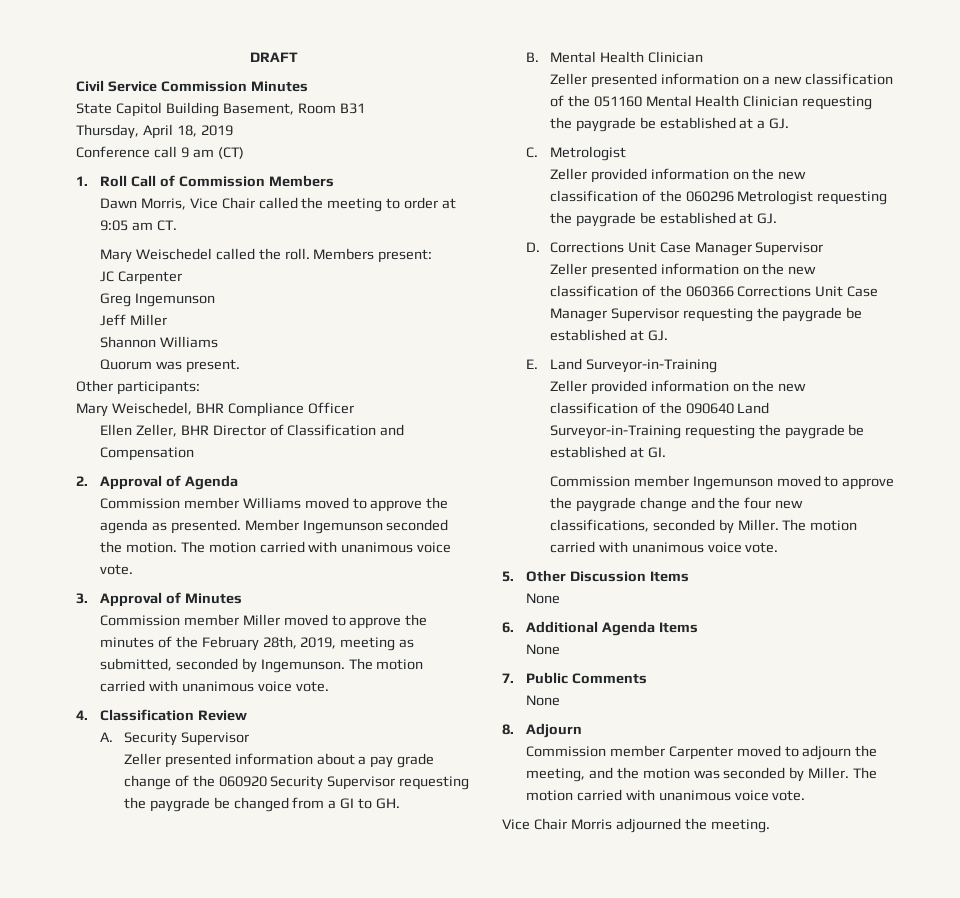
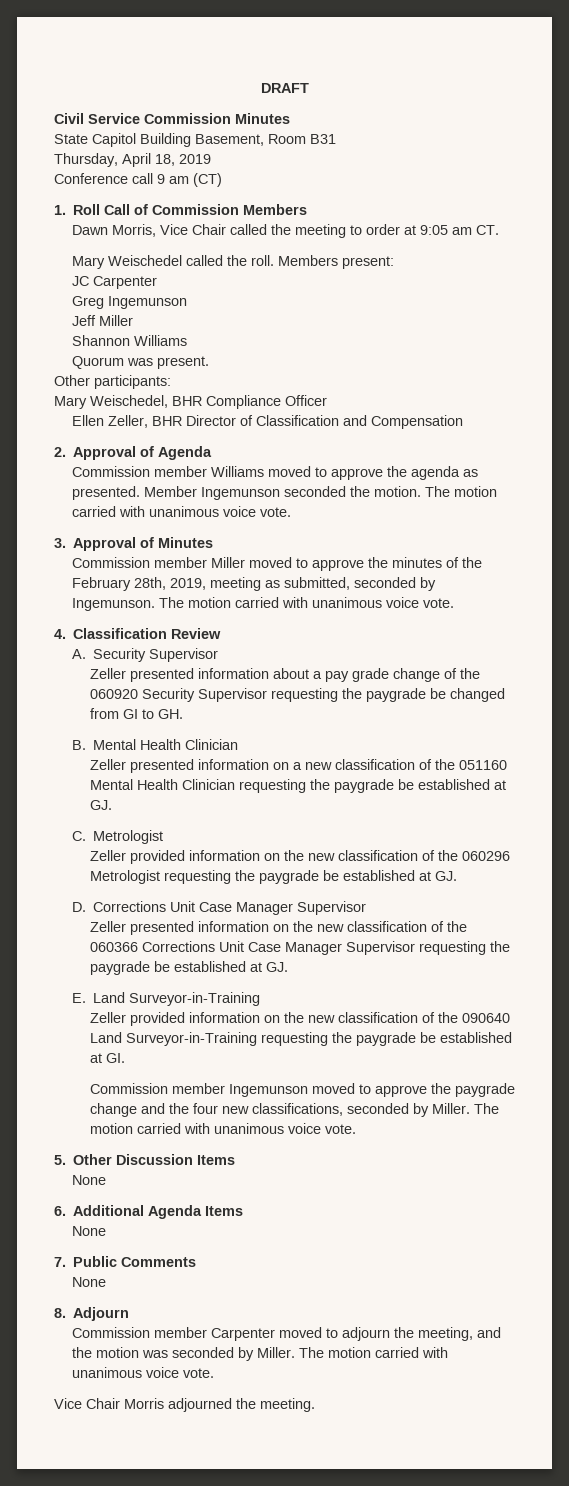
[328,800,337,809] a -> (119, 713) none
[757,120,766,129] a -> (506, 785) none

